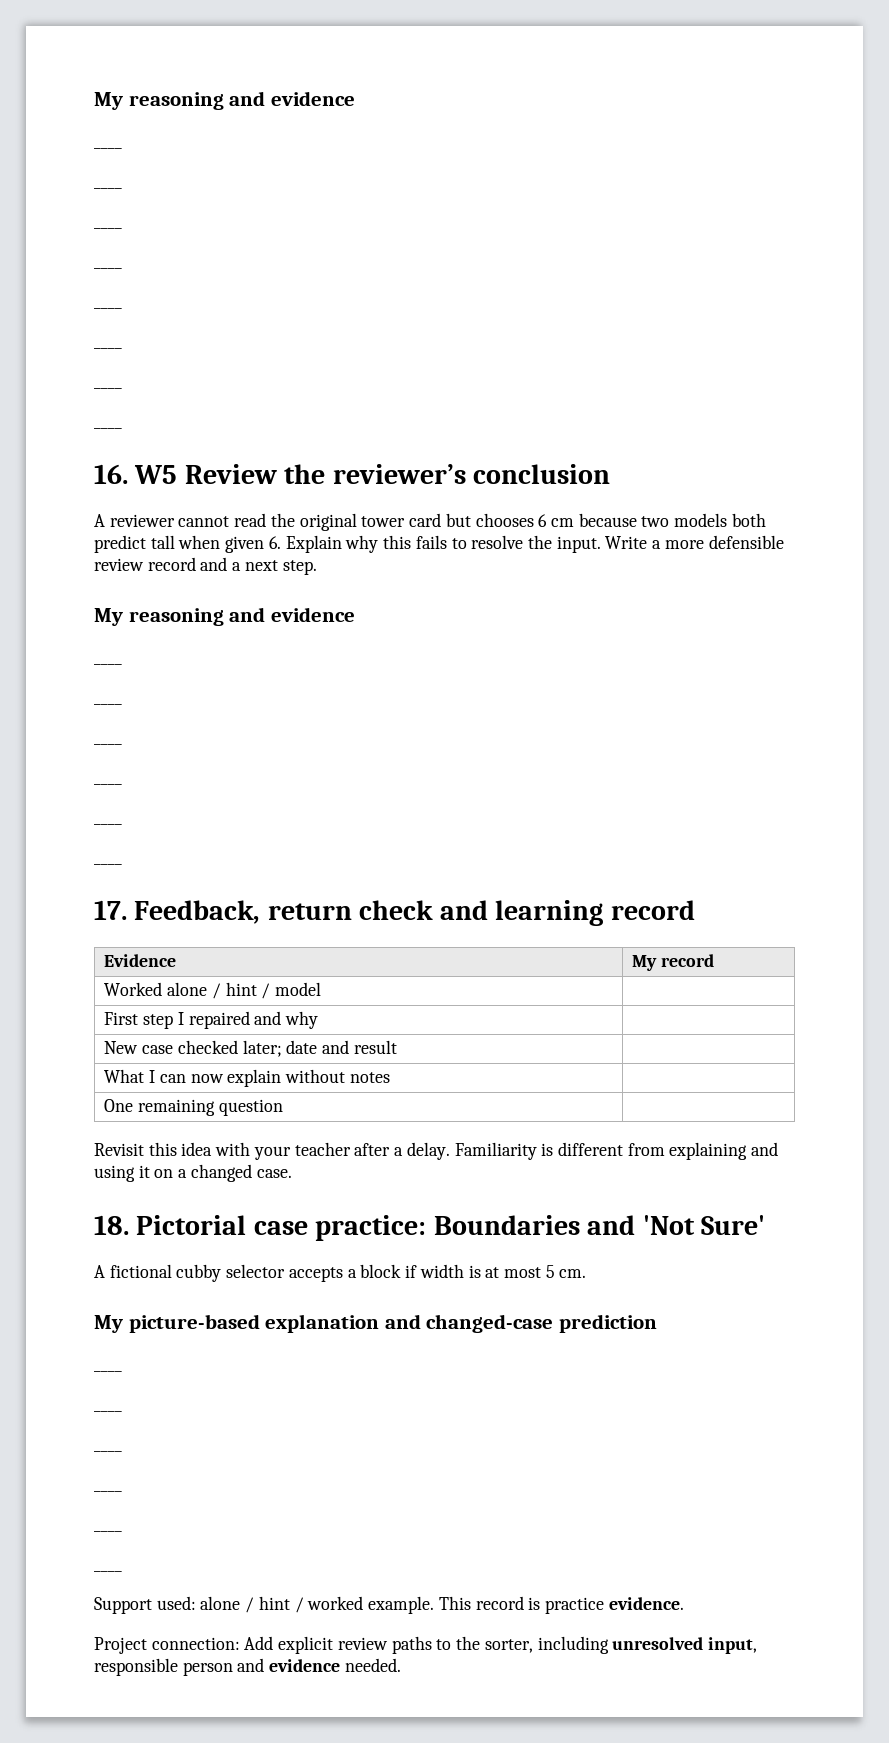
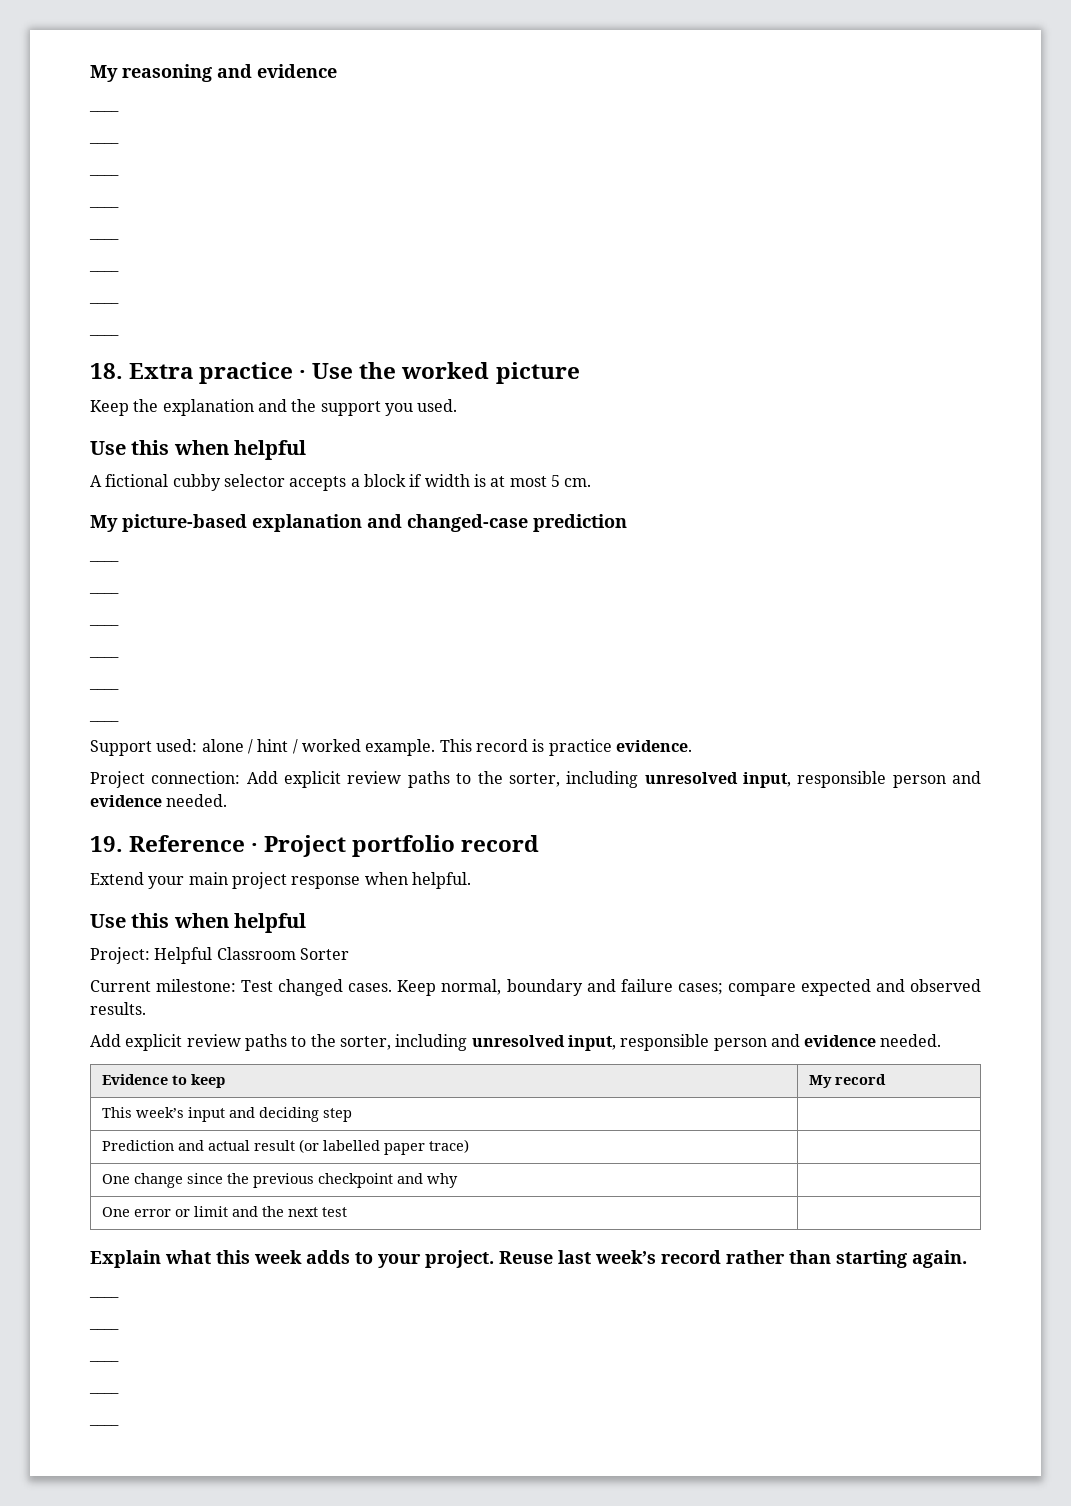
[94,464,611,484] [94,513,766,531] [94,535,784,553] [94,557,317,575] [94,607,355,626] [94,663,122,665] [94,703,122,705] [94,743,122,745] [94,783,122,785] [94,823,122,825] [94,863,122,865] [94,900,695,926] [104,954,177,967] [632,954,715,971] [104,982,322,999] [104,1011,319,1029] [104,1040,397,1057] [104,1069,390,1087] [104,1099,283,1116] [94,1142,779,1160] [94,1164,292,1182] [94,1215,765,1241] 16. W5 Review the reviewer’s conclusion // A reviewer cannot read the original tower card but chooses 6 cm because two models both predict tall when given 6. Explain why this fails to resolve the input. Write a more defensible review record and a next step. // My reasoning and evidence // ____ // ____ // ____ // ____ // ____ // ____ // 17. Feedback, return check and learning record // Evidence | My record // Worked alone / hint / model | // First step I repaired and why | // New case checked later; date and result | // What I can now explain without notes | // One remaining question | // Revisit this idea with your teacher after a delay. Familiarity is different from explaining and using it on a changed case. // 18. Pictorial case practice: Boundaries and 'Not Sure' -> [90,362,580,384] [90,399,458,416] [90,440,307,460] 18. Extra practice · Use the worked picture // Keep the explanation and the support you used. // Use this when helpful
(401, 1665) none -> [90,835,540,857] [90,872,471,889] [90,913,307,933] [90,947,349,964] [90,979,981,996] [90,1002,146,1015] [90,1034,942,1051] [102,1074,226,1088] [809,1074,887,1088] [102,1107,353,1122] [102,1139,470,1155] [102,1173,459,1188] [102,1206,348,1217] [90,1250,967,1268] [89,1296,119,1298] [89,1328,119,1330] [89,1360,119,1362] [89,1392,119,1394] [89,1424,119,1426] // 19. Reference · Project portfolio record // Extend your main project response when helpful. // Use this when helpful // Project: Helpful Classroom Sorter // Current milestone: Test changed cases. Keep normal, boundary and failure cases; compare expected and observed results. // Add explicit review paths to the sorter, including unresolved input, responsible person and evidence needed. // Evidence to keep | My record // This week’s input and deciding step | // Prediction and actual result (or labelled paper trace) | // One change since the previous checkpoint and why | // One error or limit and the next test | // Explain what this week adds to your project. Reuse last week’s record rather than starting again. // ____ // ____ // ____ // ____ // ____

